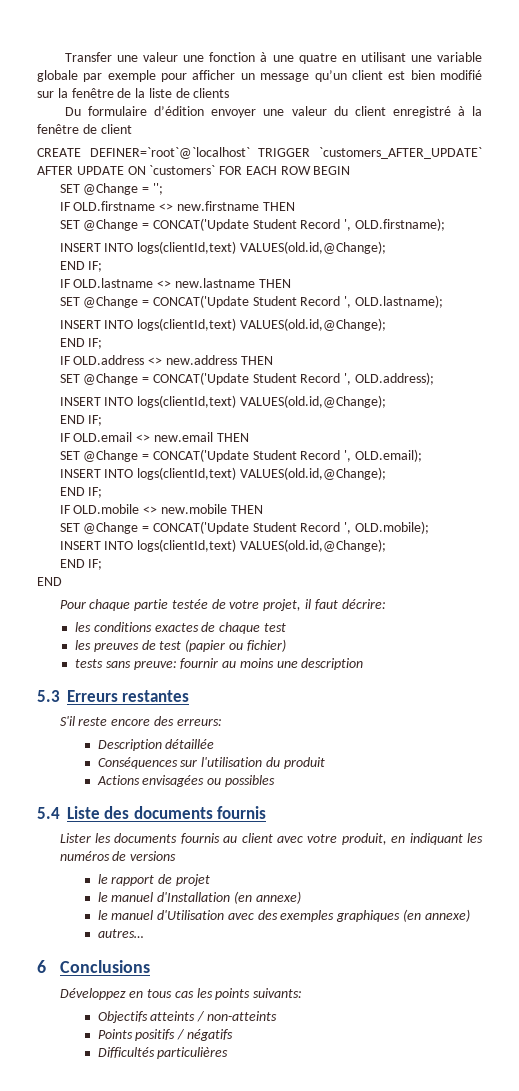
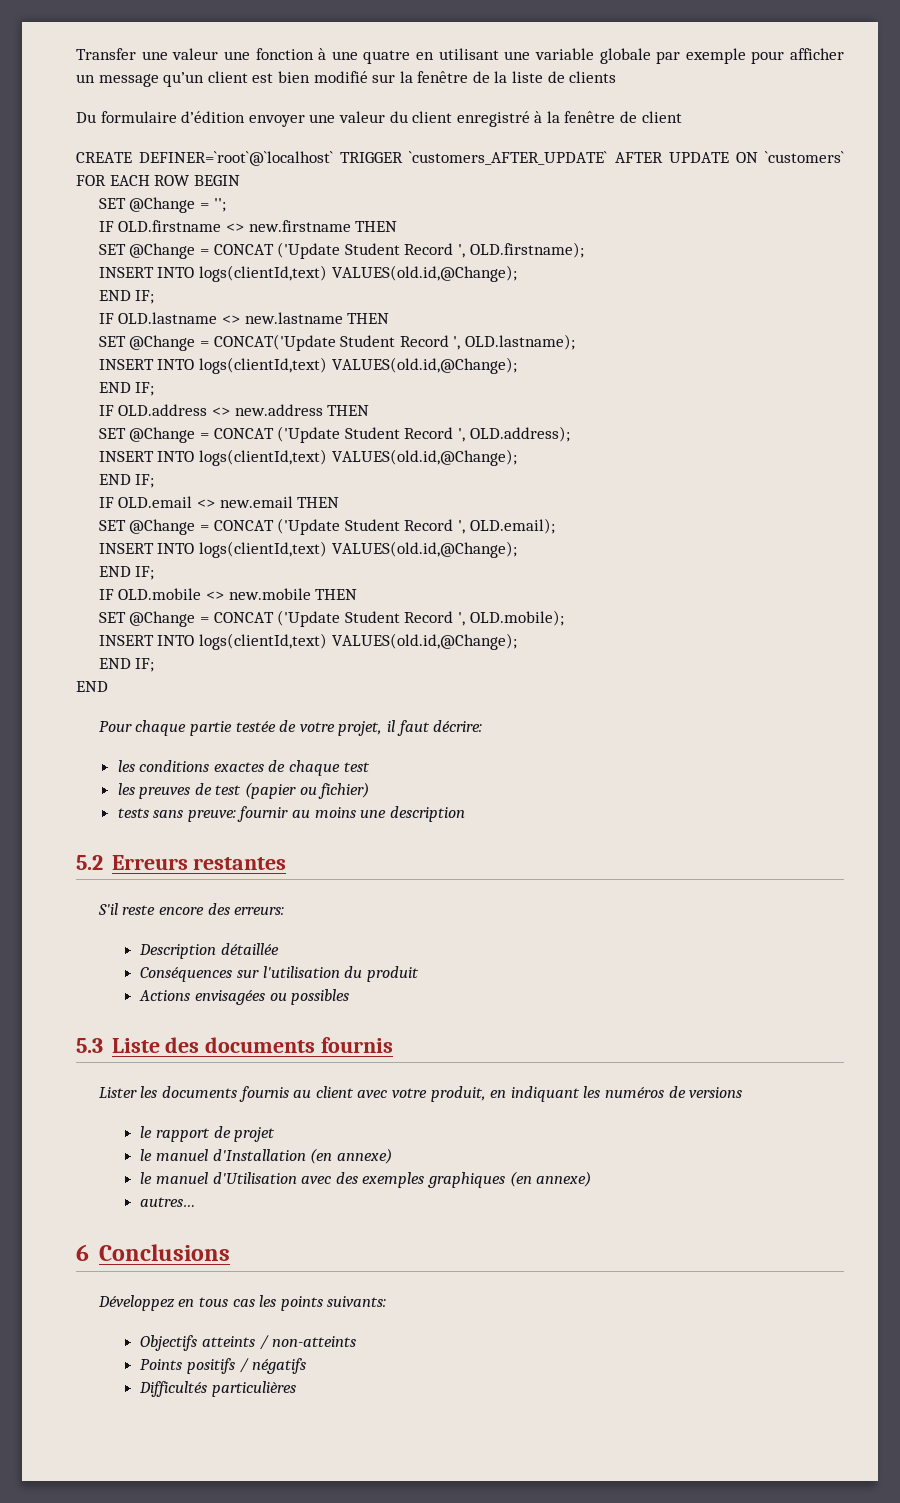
[152,218,249,231] CONCAT('Update -> [213,242,341,259] CONCAT ('Update
[152,372,249,385] CONCAT('Update -> [213,426,341,443] CONCAT ('Update
[152,449,249,462] CONCAT('Update -> [213,518,341,535] CONCAT ('Update
[152,521,249,534] CONCAT('Update -> [213,610,341,627] CONCAT ('Update
[37,690,60,702] 5.3 -> [76,855,103,870] 5.2
[37,807,60,819] 5.4 -> [76,1038,103,1053] 5.3

